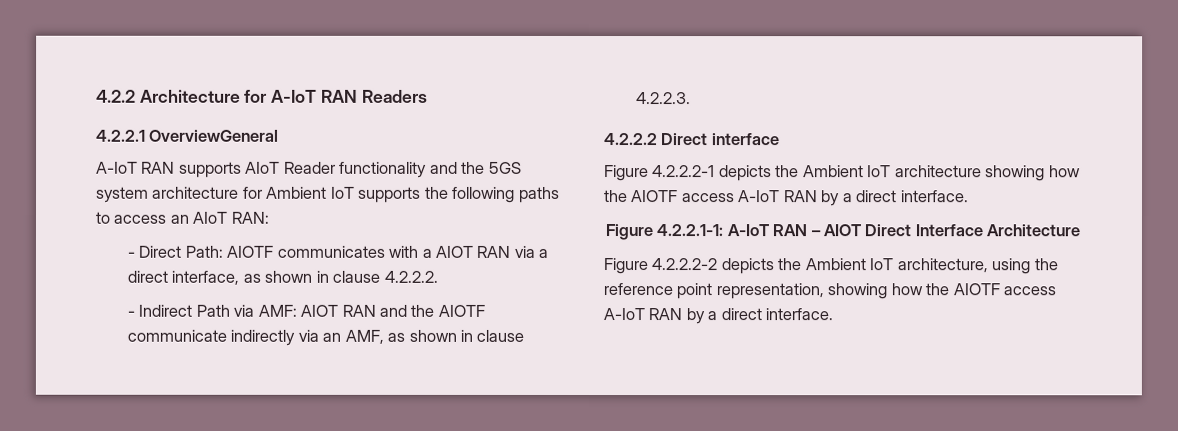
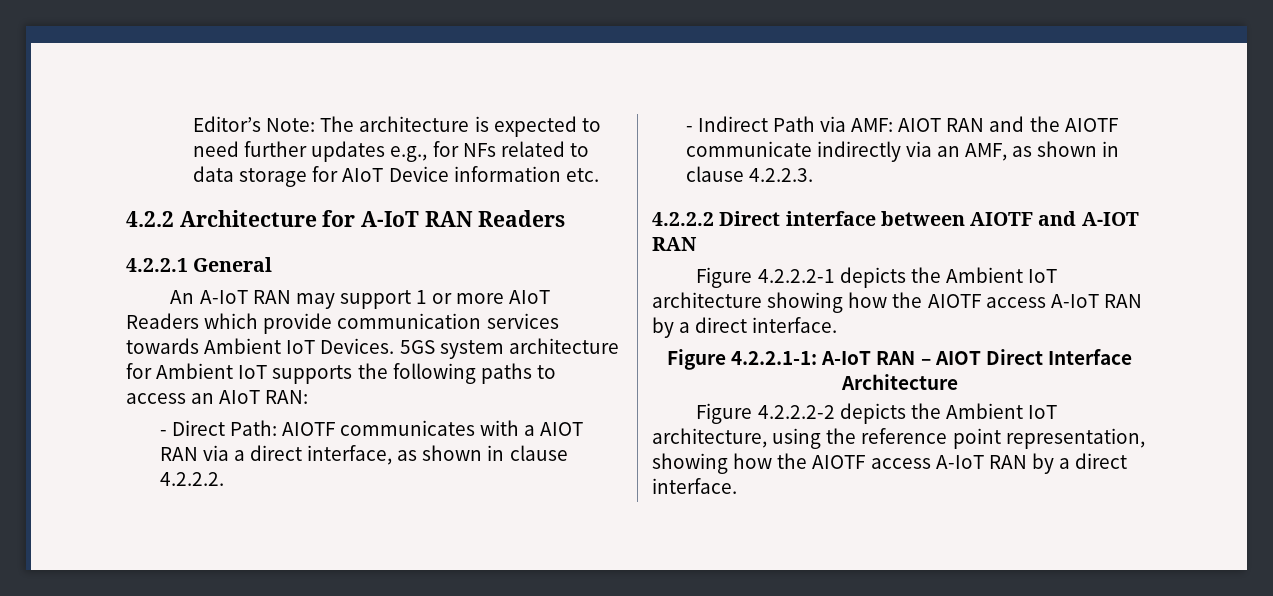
(96, 96) none -> [193,116,601,137] [193,141,589,162] [193,166,599,187] Editor’s Note: The architecture is expected to need further updates e.g., for NFs related to data storage for AIoT Device information etc. //
[149,129,280,142] [96,161,486,178] OverviewGeneral // A-IoT RAN supports AIoT Reader functionality and the -> [193,257,273,272] [170,290,551,309] [126,313,559,334] [126,338,395,354] General // An A-IoT RAN may support 1 or more AIoT Readers which provide communication services towards Ambient IoT Devices.
(780, 139) none -> [880,211,1139,226] [652,237,697,251] between AIOTF and A-IOT RAN

